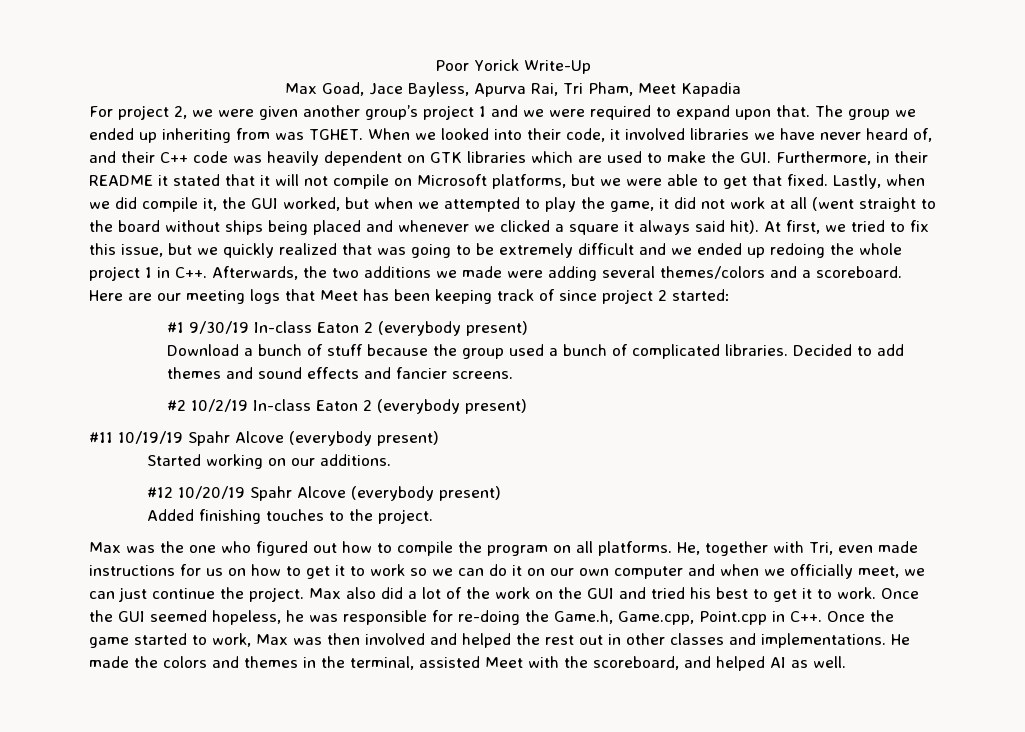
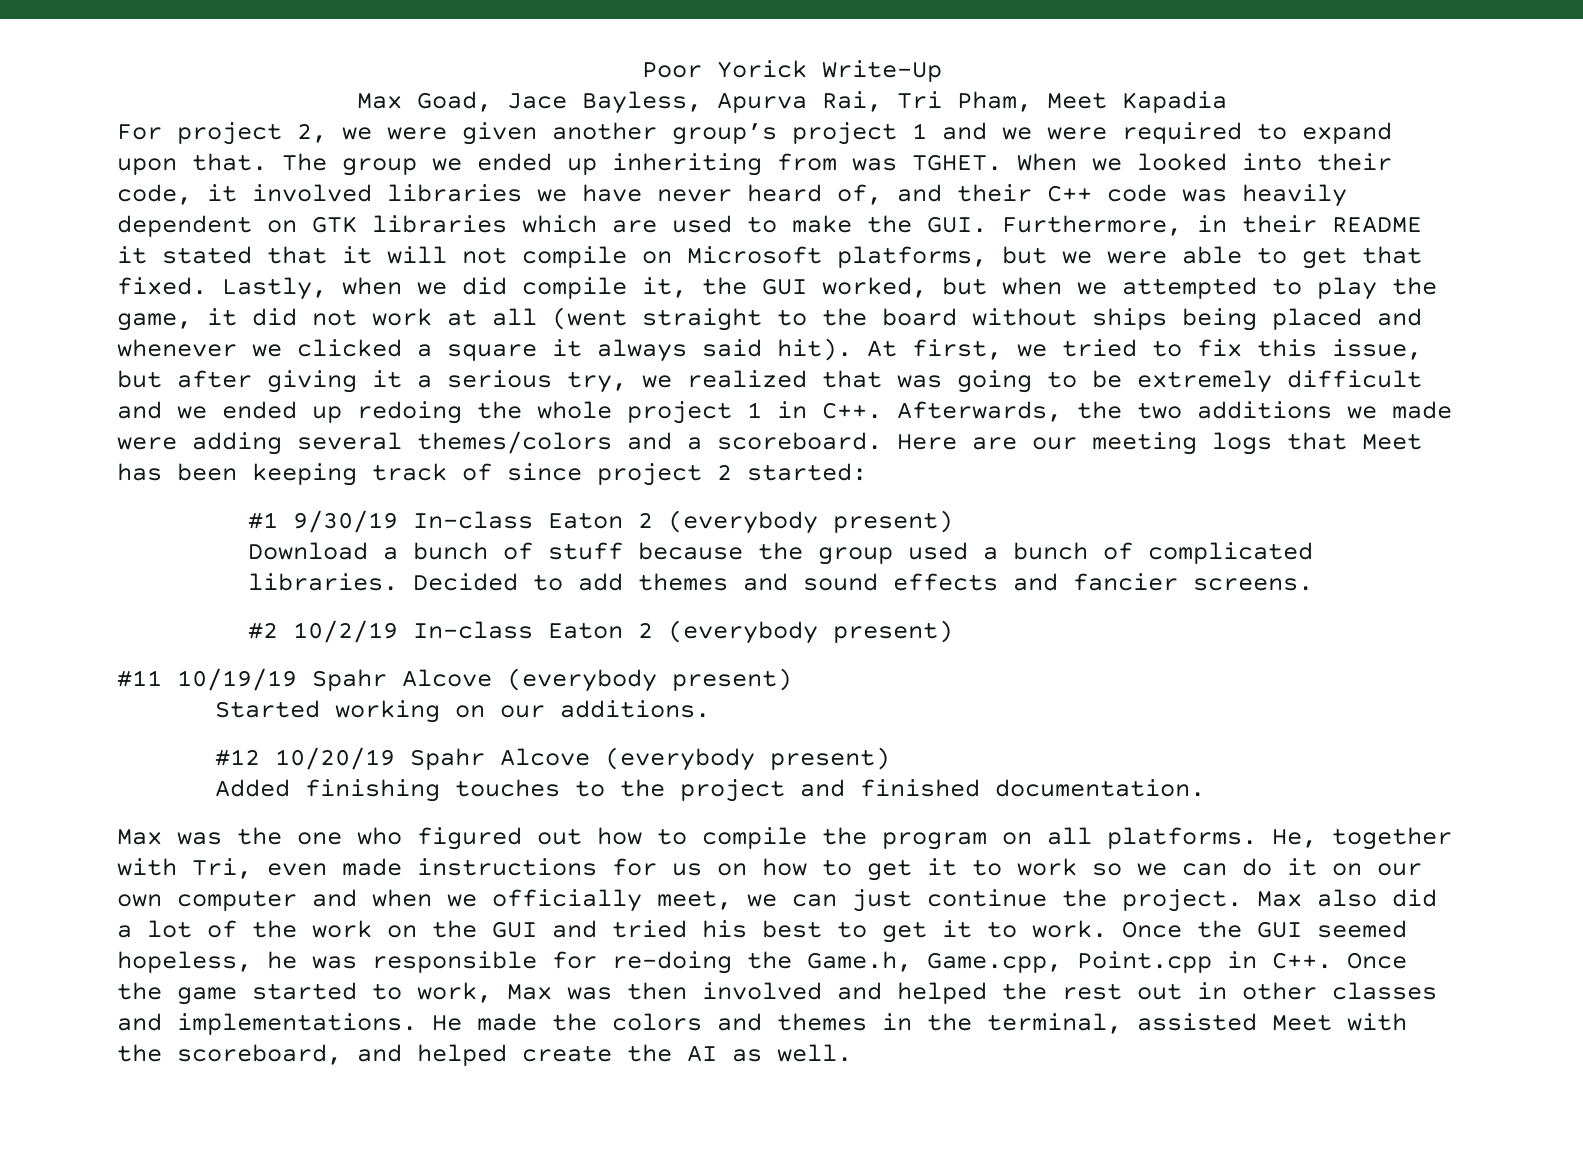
[197,243,274,258] we quickly -> [177,370,672,393] after giving it a serious try, we
[378,509,434,524] project. -> [679,779,1205,802] project and finished documentation.
(765, 663) none -> [522,1044,672,1062] create the

